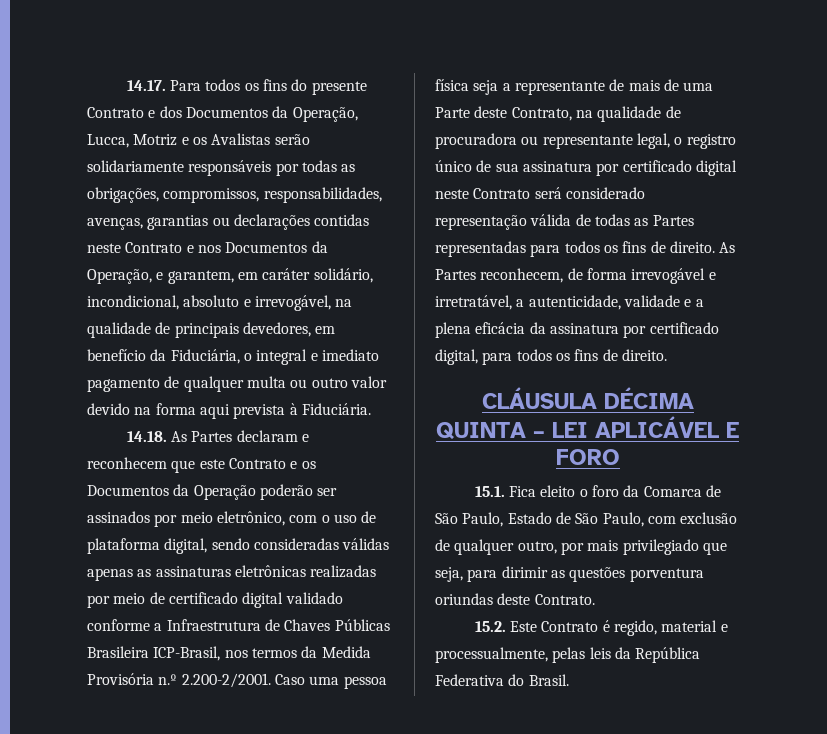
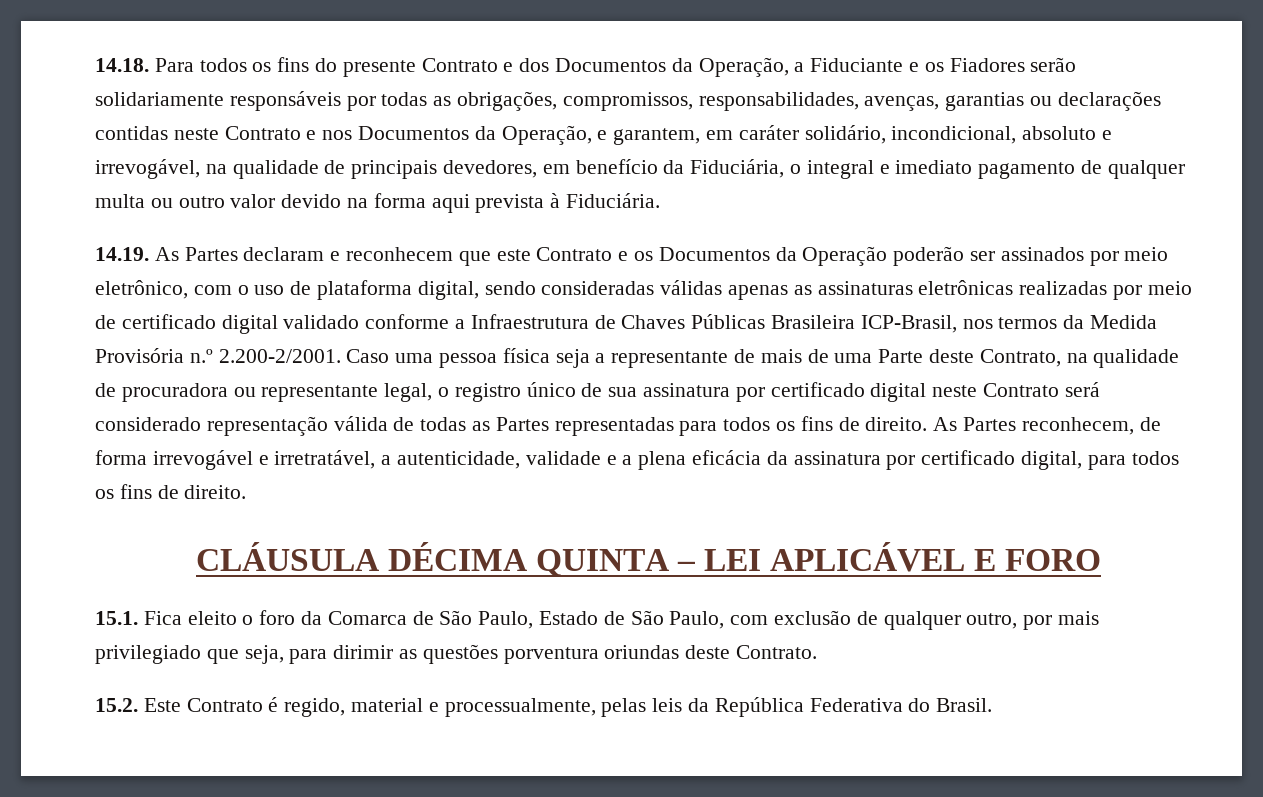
[126,80,166,91] 14.17. -> [95,58,149,72] 14.18.
[87,133,271,148] Lucca, Motriz e os Avalistas -> [794,58,1025,72] a Fiduciante e os Fiadores
[126,431,167,442] 14.18. -> [95,247,149,261] 14.19.

